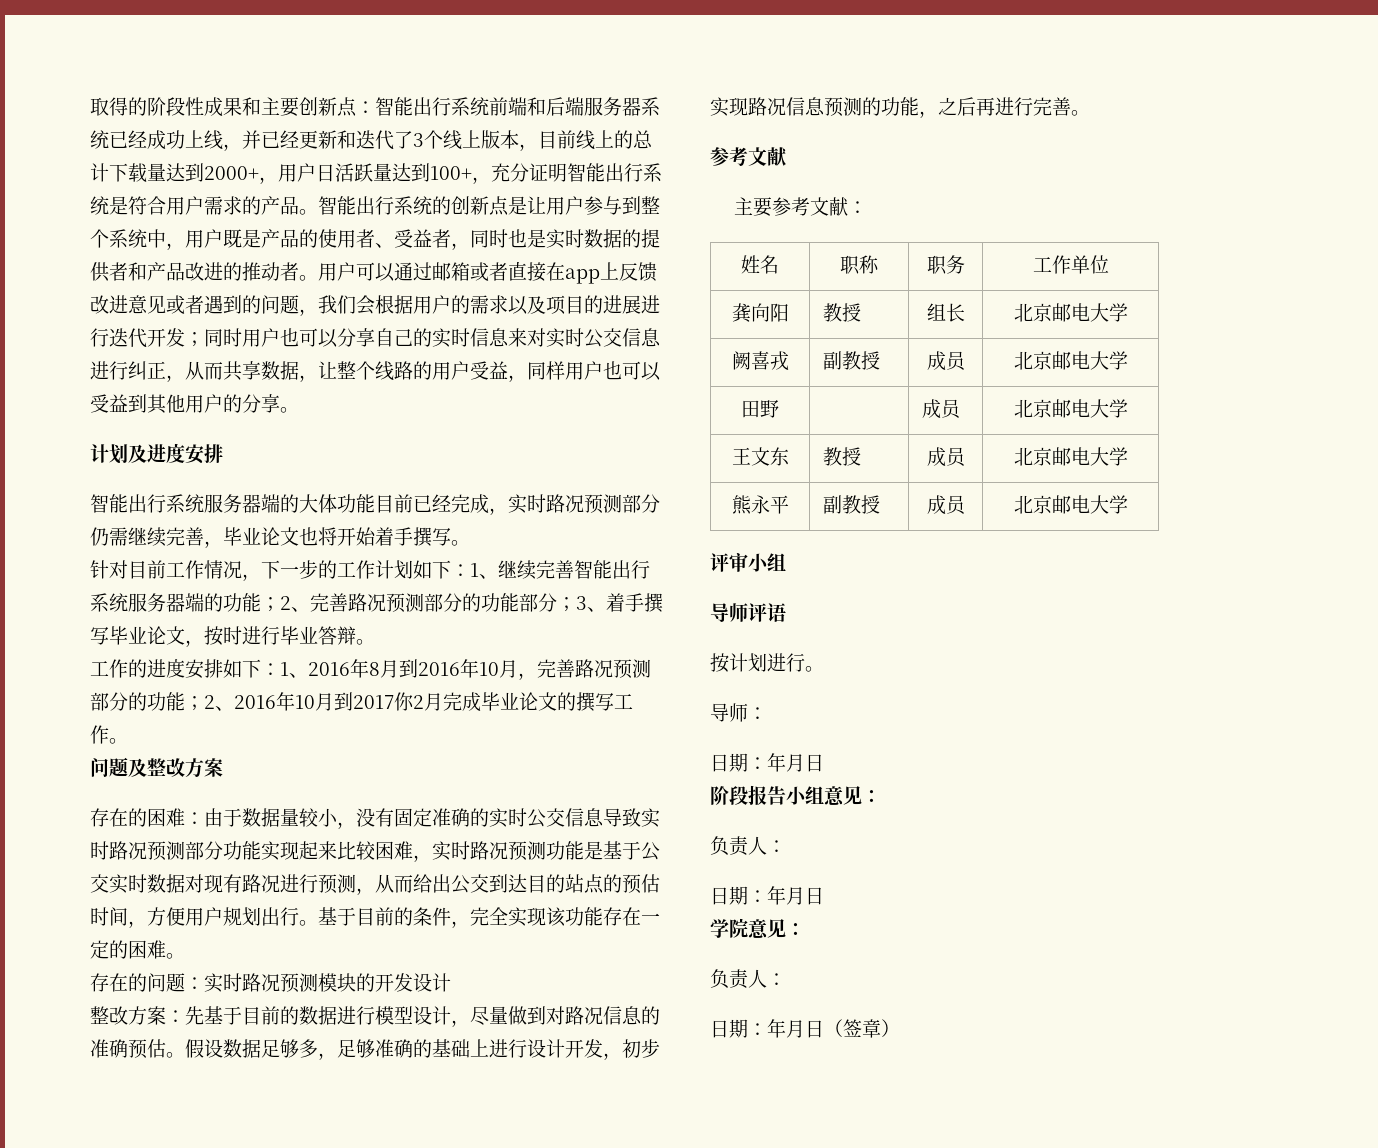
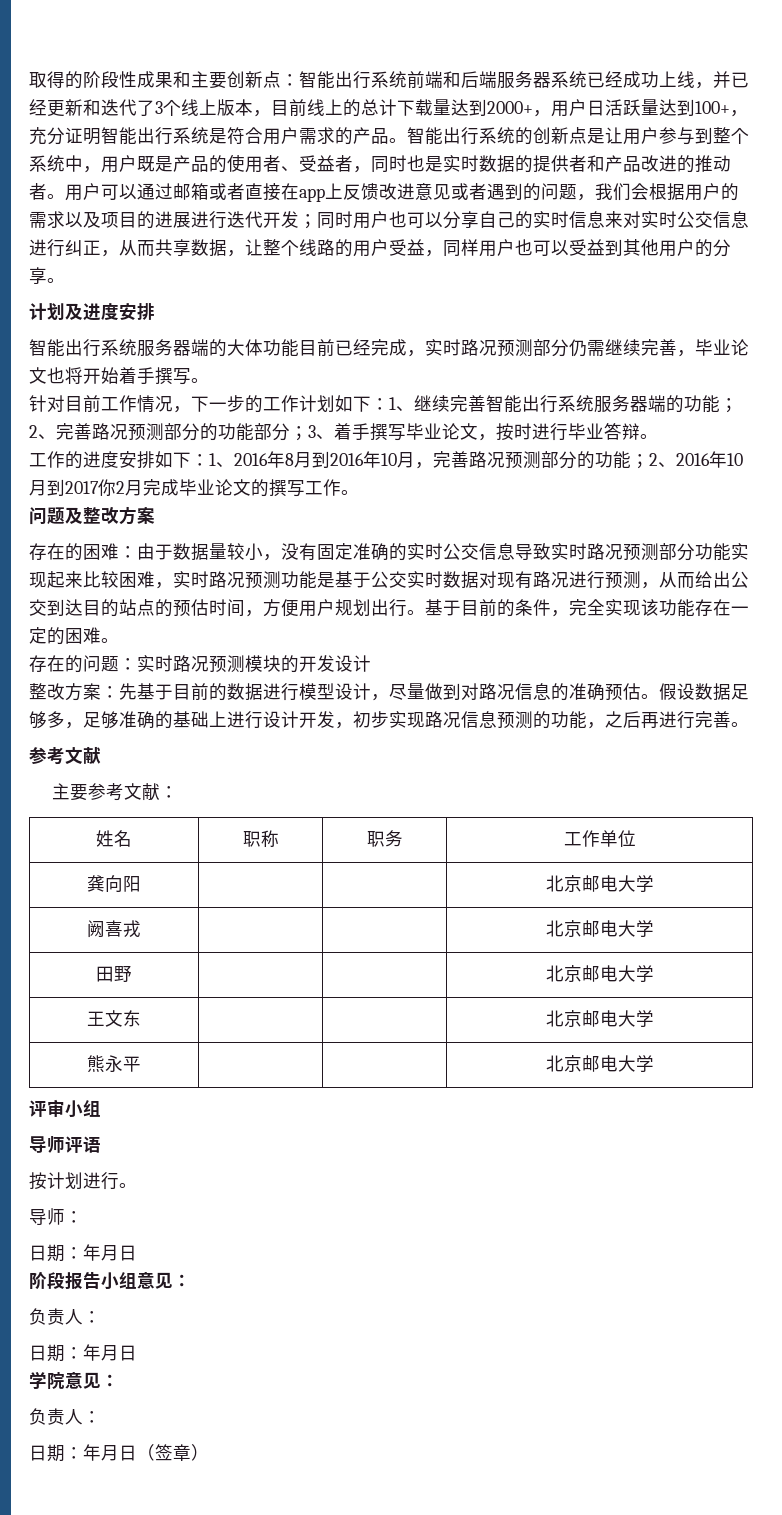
[823,303,862,322] [926,303,965,322] 教授 | 组长 -> (141, 883) |
[823,351,881,370] [926,351,967,371] 副教授 | 成员 -> (141, 929) |
[922,399,963,419] 成员 -> (132, 973) none
[823,447,862,466] [926,447,967,467] 教授 | 成员 -> (141, 1018) |
[823,495,881,514] [926,495,967,515] 副教授 | 成员 -> (141, 1064) |

